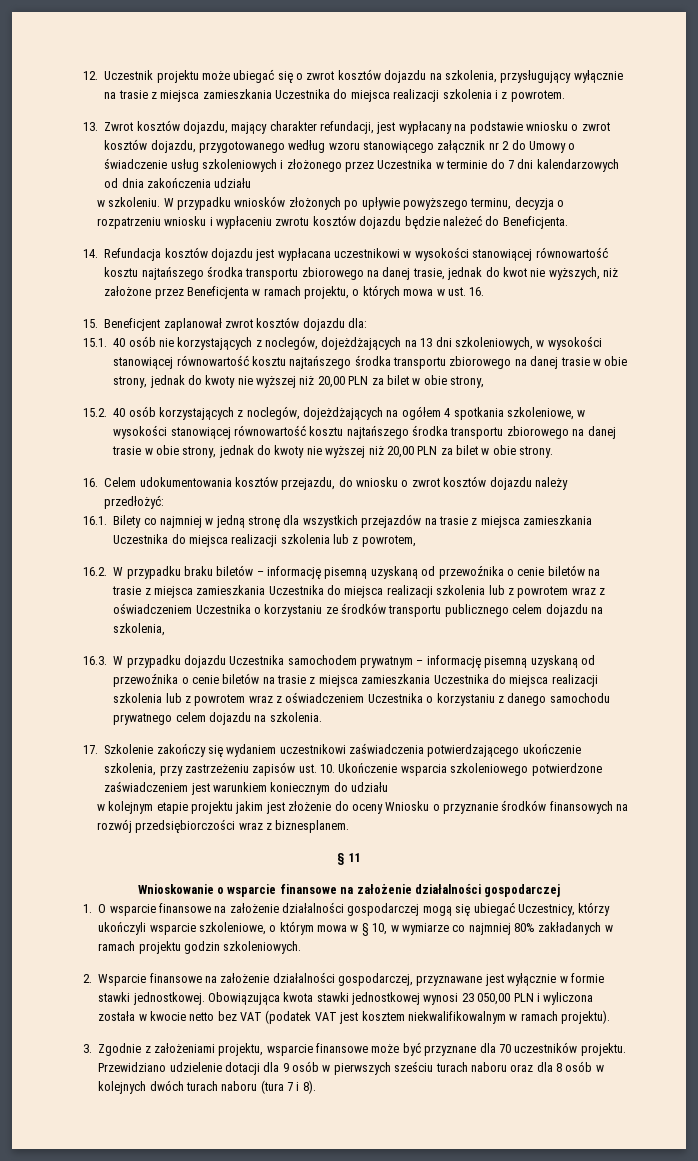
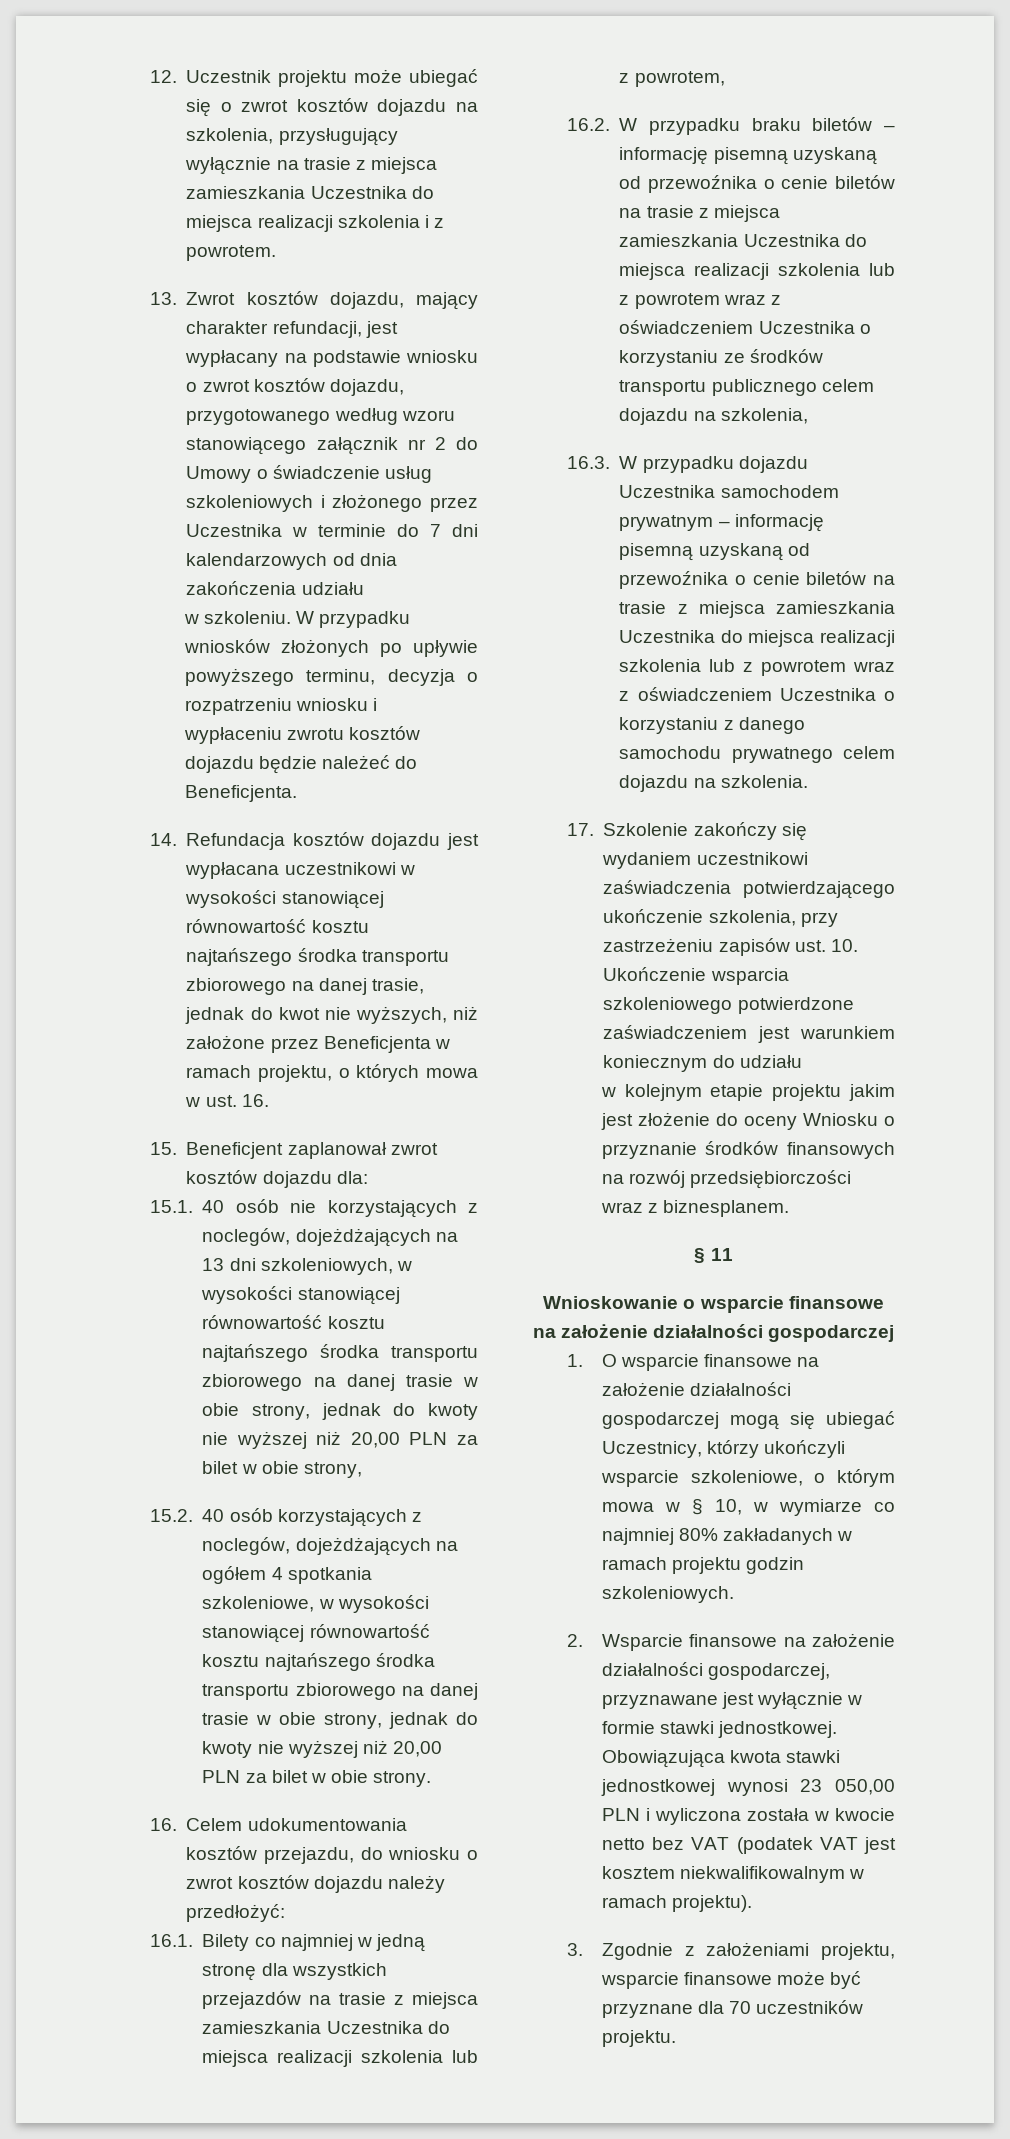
[98,1061,604,1075] [98,1080,316,1094] Przewidziano udzielenie dotacji dla 9 osób w pierwszych sześciu turach naboru oraz dla 8 osób w kolejnych dwóch turach naboru (tura 7 i 8). -> (676, 2038) none

